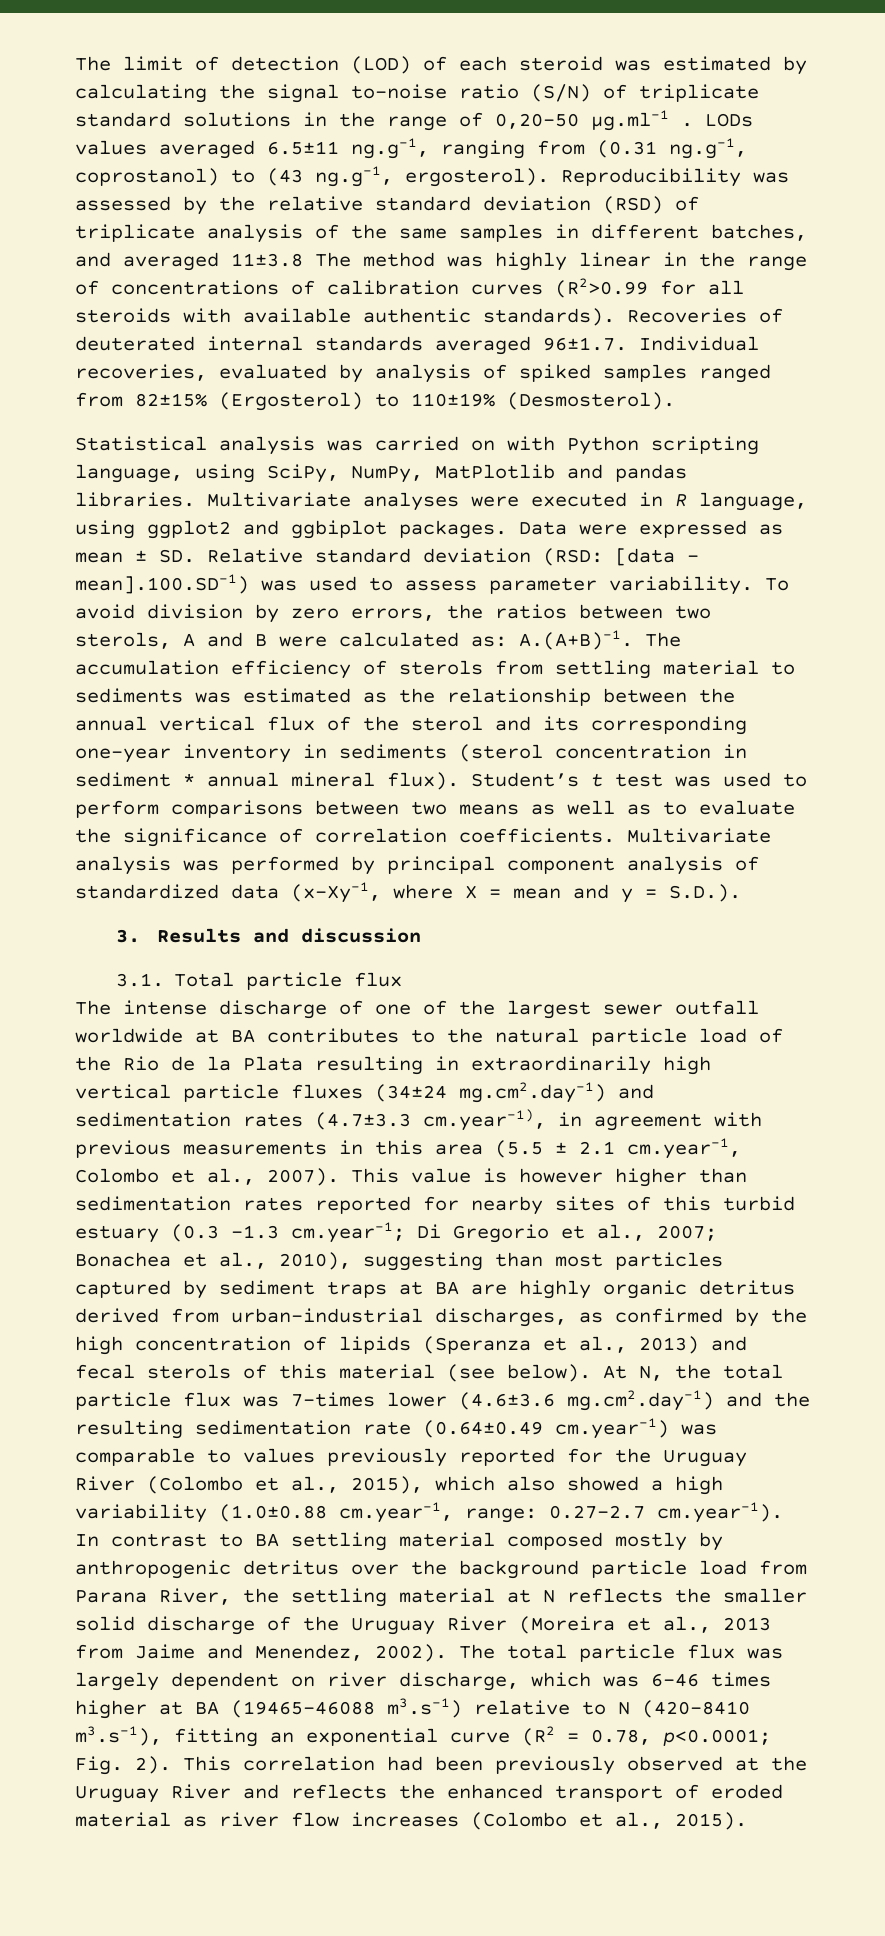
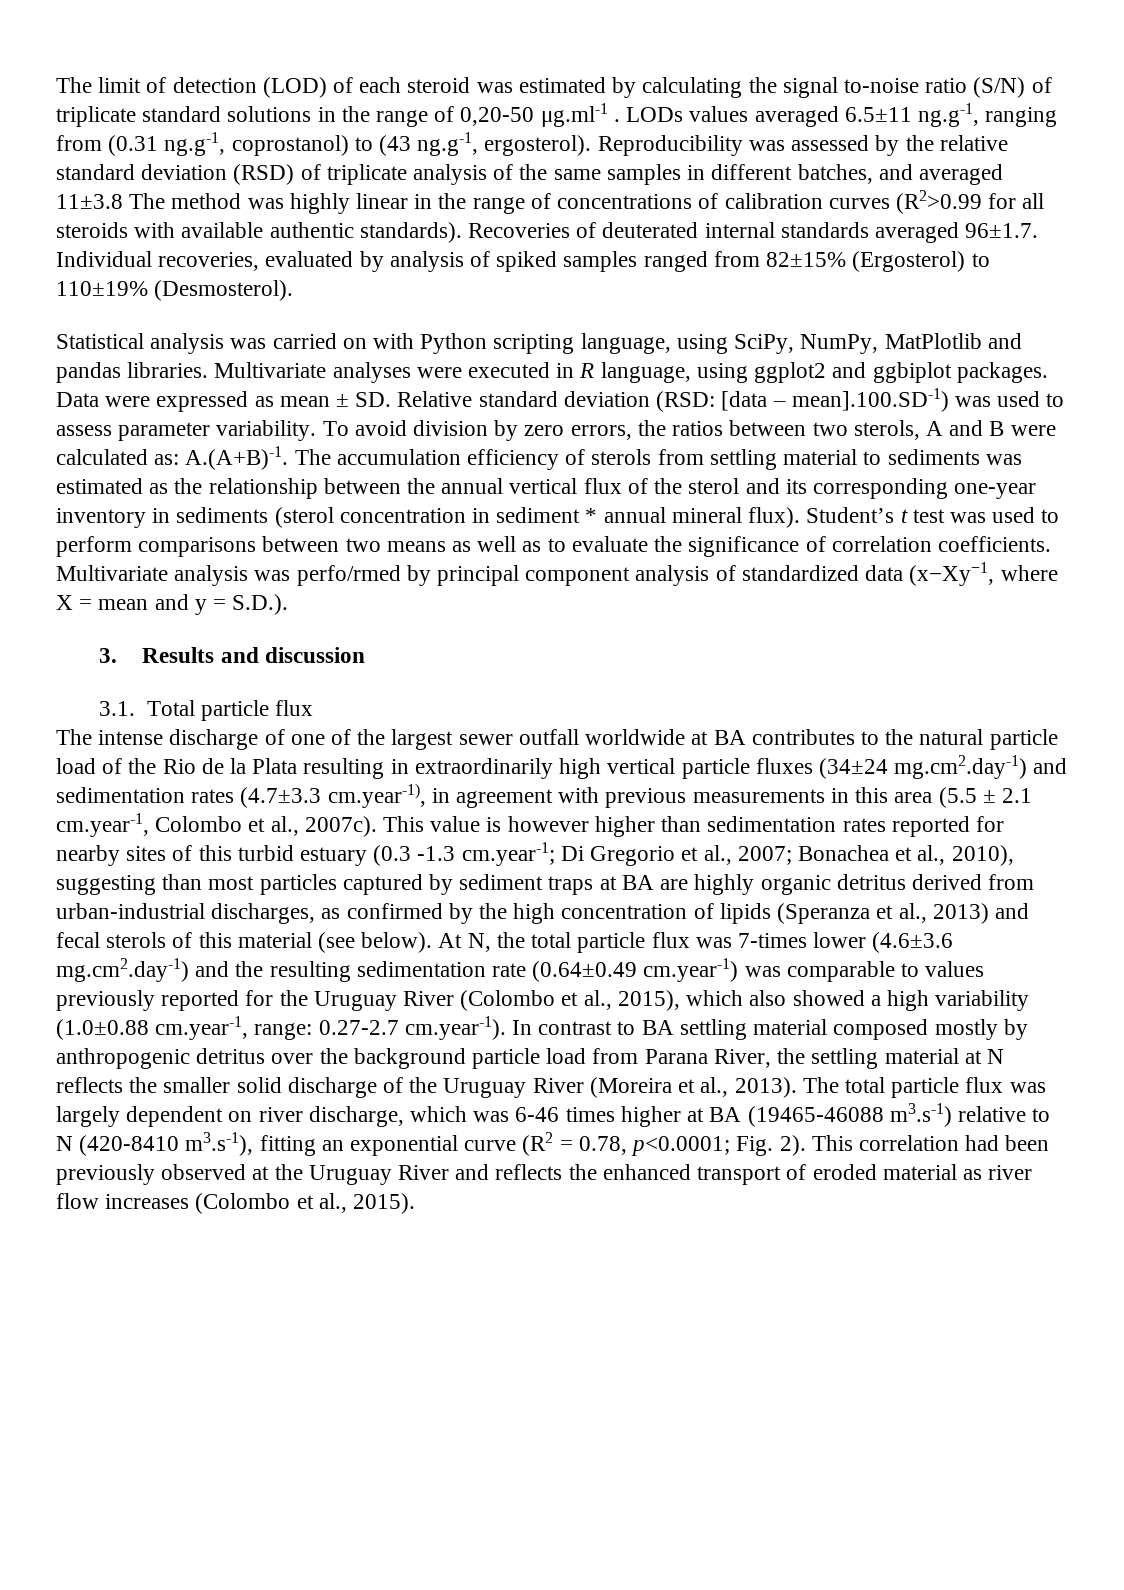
[231,856,339,874] performed -> [296,565,401,586] perfo/rmed
[267,1168,339,1186] 2007). -> [304,816,377,837] 2007c).
[723,1617,771,1631] [75,1644,447,1662] 2013 from Jaime and Menendez, 2002). -> [734,1077,797,1098] 2013).

